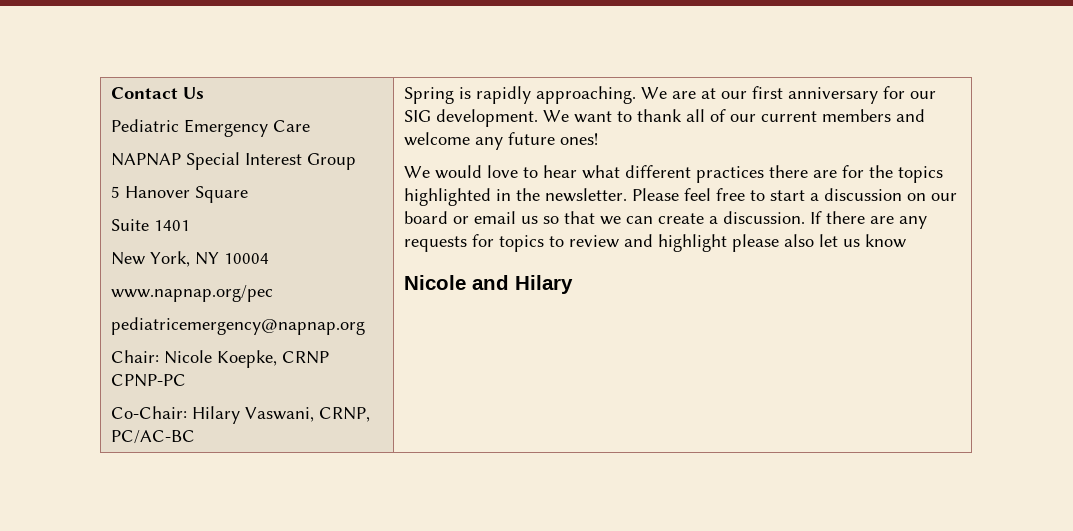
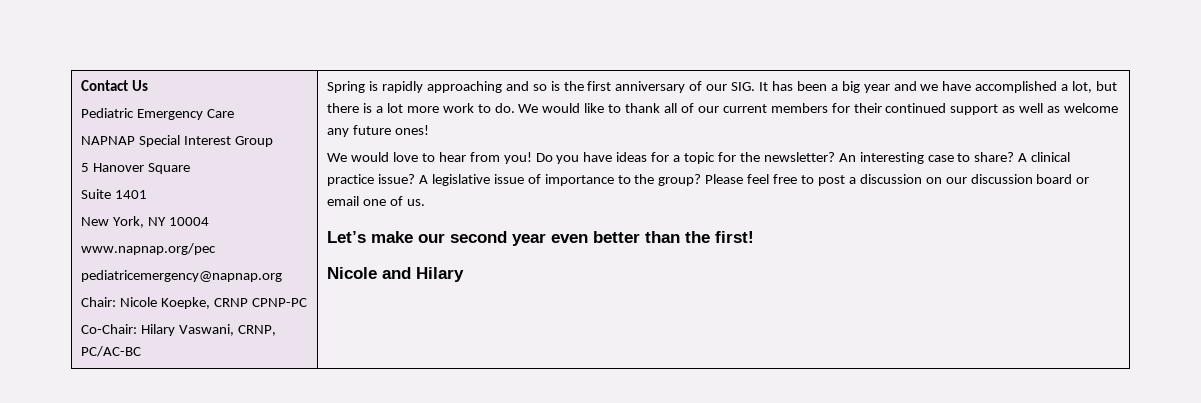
[536,86,937,104] [404,109,613,127] approaching. We are at our first anniversary for our SIG development. We want -> [426,81,1118,93] [327,103,605,113] approaching and so is the first anniversary of our SIG. It has been a big year and we have accomplished a lot, but there is a lot more work to do. We would like
[896,109,926,122] and -> [831,103,1061,115] for their continued support as well as
[582,165,944,183] [404,188,628,206] what different practices there are for the topics highlighted in the newsletter. -> [469,152,1071,164] [327,174,702,186] from you! Do you have ideas for a topic for the newsletter? An interesting case to share? A clinical practice issue? A legislative issue of importance to the group?
[770,190,806,201] start -> [817,175,845,186] post
(958, 197) none -> [970,174,1033,184] discussion
[521,211,928,229] [404,234,907,252] us so that we can create a discussion. If there are any requests for topics to review and highlight please also let us know -> [363,196,425,206] [327,231,755,246] one of us. // Let’s make our second year even better than the first!

